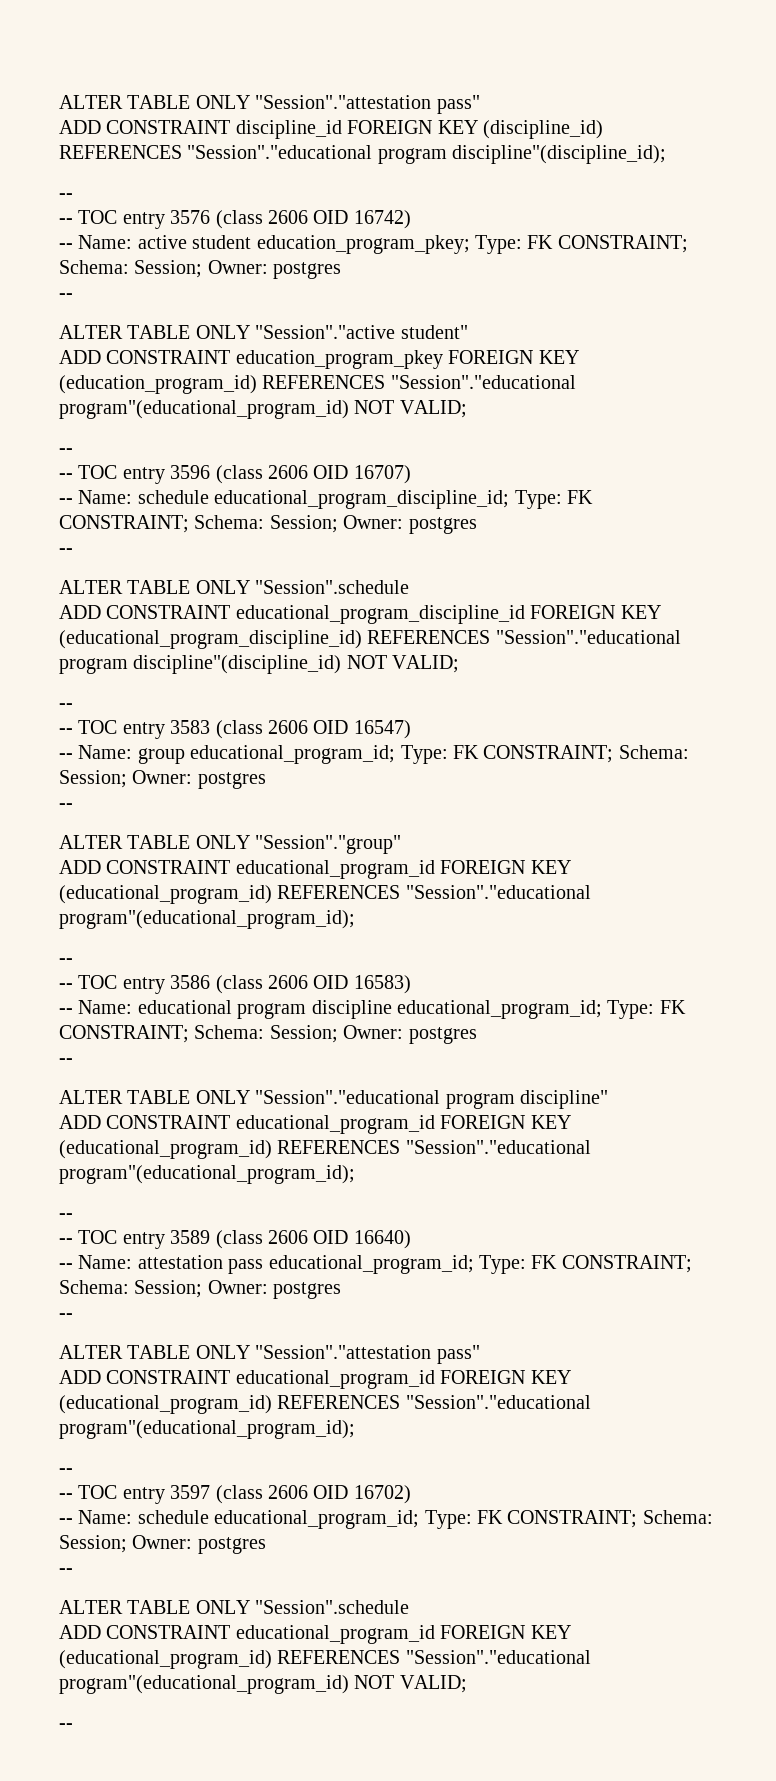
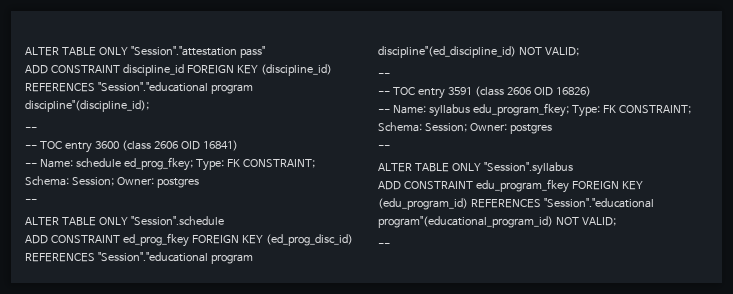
[170,210,411,229] [59,235,688,254] [59,260,342,279] [59,293,73,299] [59,325,468,339] [59,350,579,369] [59,375,576,394] [59,400,467,419] [59,448,73,454] [59,465,411,484] [59,490,510,509] 3576 (class 2606 OID 16742) // -- Name: active student education_program_pkey; Type: FK CONSTRAINT; Schema: Session; Owner: postgres // -- // ALTER TABLE ONLY "Session"."active student" // ADD CONSTRAINT education_program_pkey FOREIGN KEY (education_program_id) REFERENCES "Session"."educational program"(educational_program_id) NOT VALID; // -- // -- TOC entry 3596 (class 2606 OID 16707) // -- Name: schedule educational_program_discipline_id; -> [94,140,238,151] [25,157,193,171] 3600 (class 2606 OID 16841) // -- Name: schedule ed_prog_fkey;
[235,605,661,624] [59,630,681,649] [59,655,460,674] [59,703,73,709] [59,720,411,739] [59,745,396,764] educational_program_discipline_id FOREIGN KEY (educational_program_discipline_id) REFERENCES "Session"."educational program discipline"(discipline_id) NOT VALID; // -- // -- TOC entry 3583 (class 2606 OID 16547) // -- Name: group educational_program_id; -> [122,233,353,247] [25,252,253,264] [378,46,579,58] [378,73,390,77] [378,86,591,99] [378,103,569,117] ed_prog_fkey FOREIGN KEY (ed_prog_disc_id) REFERENCES "Session"."educational program discipline"(ed_discipline_id) NOT VALID; // -- // -- TOC entry 3591 (class 2606 OID 16826) // -- Name: syllabus edu_program_fkey;
[255,835,402,854] [59,860,571,879] [59,885,591,904] [59,910,355,929] [59,958,73,964] [59,975,411,994] [59,1000,686,1019] [59,1025,477,1044] [59,1058,73,1064] [59,1090,608,1109] [59,1115,571,1134] [59,1140,591,1159] [59,1165,355,1184] [59,1213,73,1219] [59,1230,411,1249] [59,1255,692,1274] [59,1280,342,1299] [59,1313,73,1319] [59,1345,480,1364] [59,1370,571,1389] [59,1395,591,1414] [59,1420,355,1439] [59,1468,73,1474] [59,1485,411,1504] [59,1510,713,1529] [59,1535,266,1554] [59,1568,73,1574] [59,1600,410,1614] [59,1625,571,1644] [59,1650,272,1669] "Session"."group" // ADD CONSTRAINT educational_program_id FOREIGN KEY (educational_program_id) REFERENCES "Session"."educational program"(educational_program_id); // -- // -- TOC entry 3586 (class 2606 OID 16583) // -- Name: educational program discipline educational_program_id; Type: FK CONSTRAINT; Schema: Session; Owner: postgres // -- // ALTER TABLE ONLY "Session"."educational program discipline" // ADD CONSTRAINT educational_program_id FOREIGN KEY (educational_program_id) REFERENCES "Session"."educational program"(educational_program_id); // -- // -- TOC entry 3589 (class 2606 OID 16640) // -- Name: attestation pass educational_program_id; Type: FK CONSTRAINT; Schema: Session; Owner: postgres // -- // ALTER TABLE ONLY "Session"."attestation pass" // ADD CONSTRAINT educational_program_id FOREIGN KEY (educational_program_id) REFERENCES "Session"."educational program"(educational_program_id); // -- // -- TOC entry 3597 (class 2606 OID 16702) // -- Name: schedule educational_program_id; Type: FK CONSTRAINT; Schema: Session; Owner: postgres // -- // ALTER TABLE ONLY "Session".schedule // ADD CONSTRAINT educational_program_id FOREIGN KEY (educational_program_id) -> [483,162,573,175] [378,179,643,193] [378,198,468,210] "Session".syllabus // ADD CONSTRAINT edu_program_fkey FOREIGN KEY (edu_program_id)

